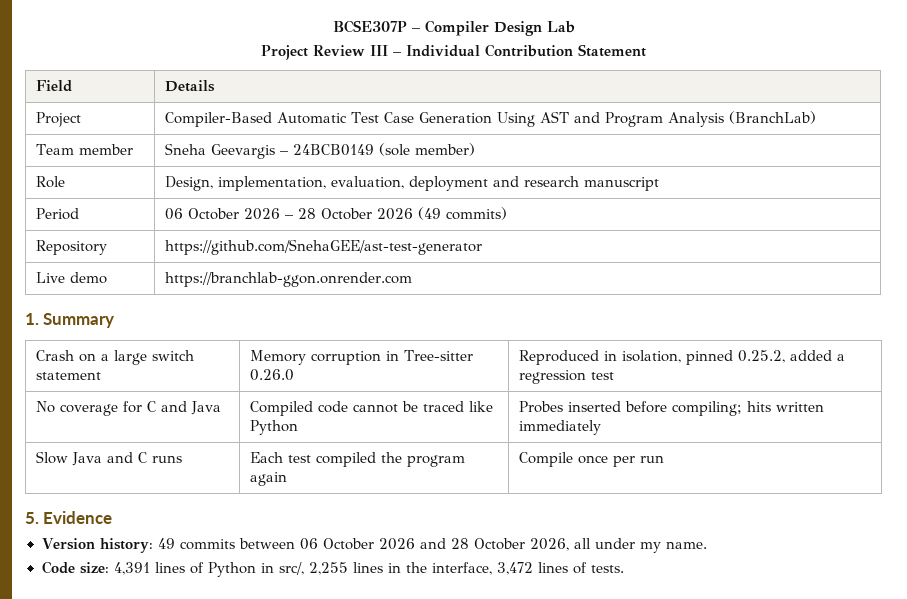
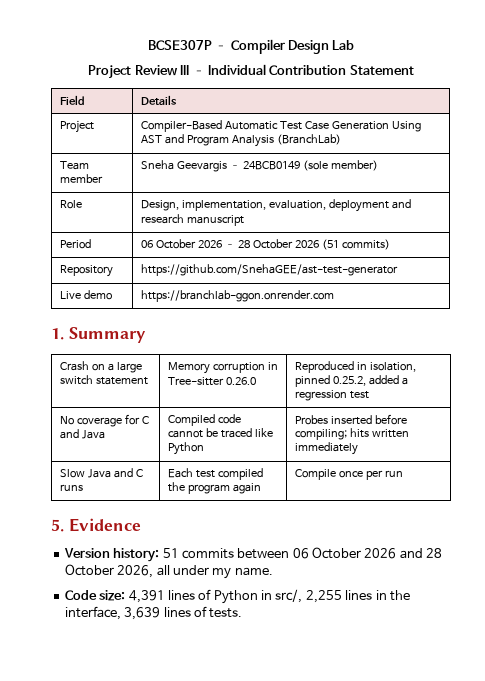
[418,207,442,220] (49 -> [321,239,339,250] (51
[158,538,176,549] 49 -> [162,548,179,558] 51
[496,562,533,575] 3,472 -> [124,607,161,620] 3,639

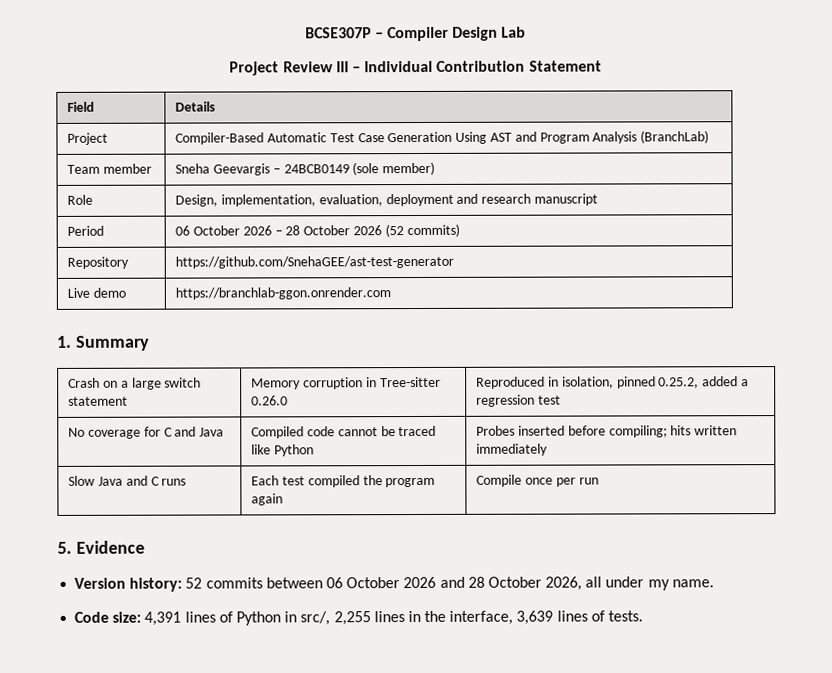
[321,239,339,250] (51 -> [384,224,404,238] (52
[162,548,179,558] 51 -> [185,577,203,589] 52

